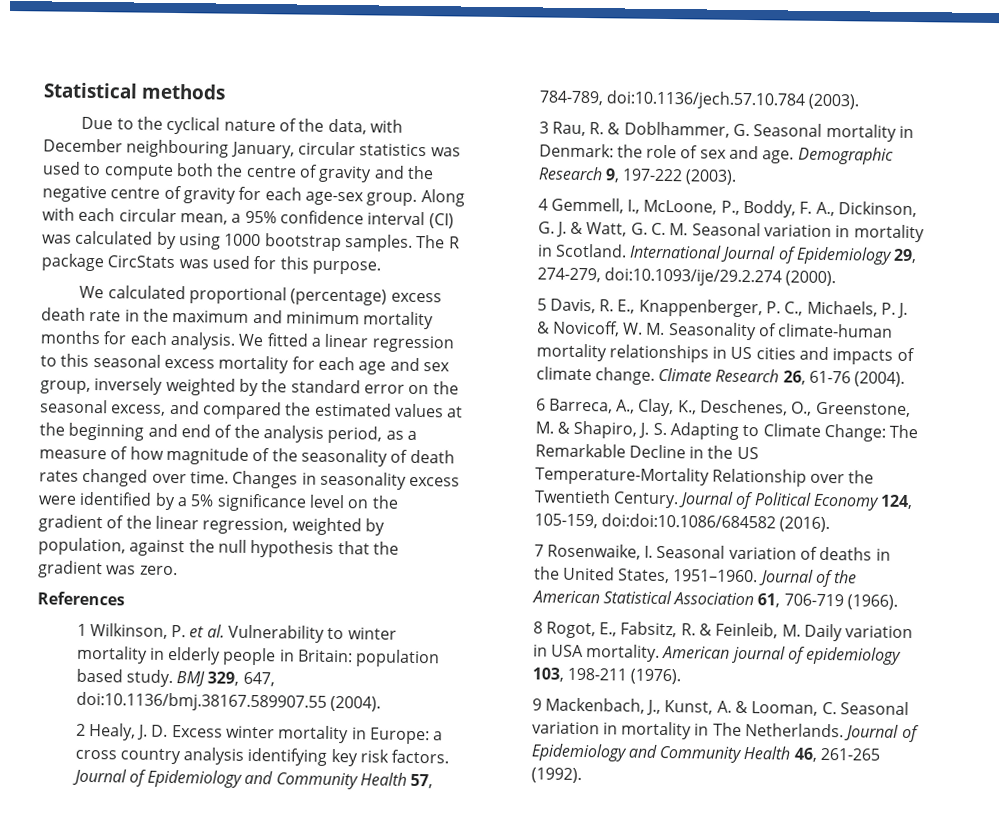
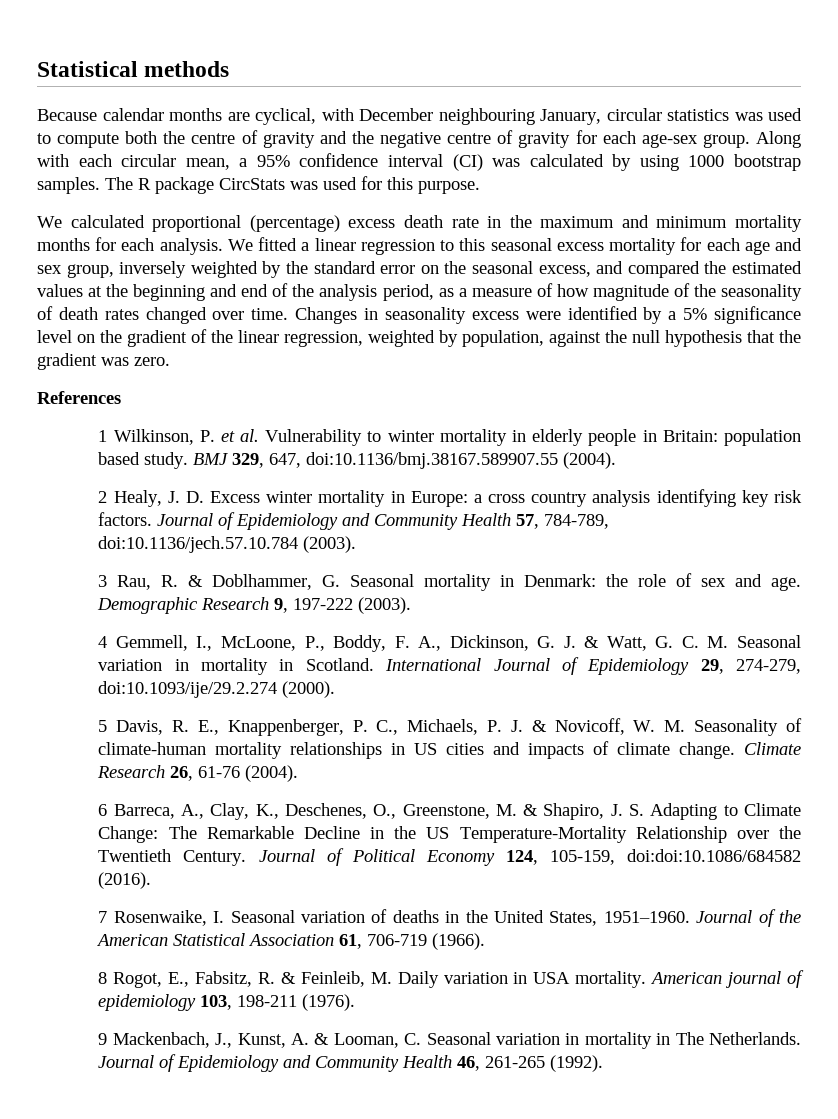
[81,116,367,135] Due to the cyclical nature of the data, -> [37,108,316,125] Because calendar months are cyclical,

